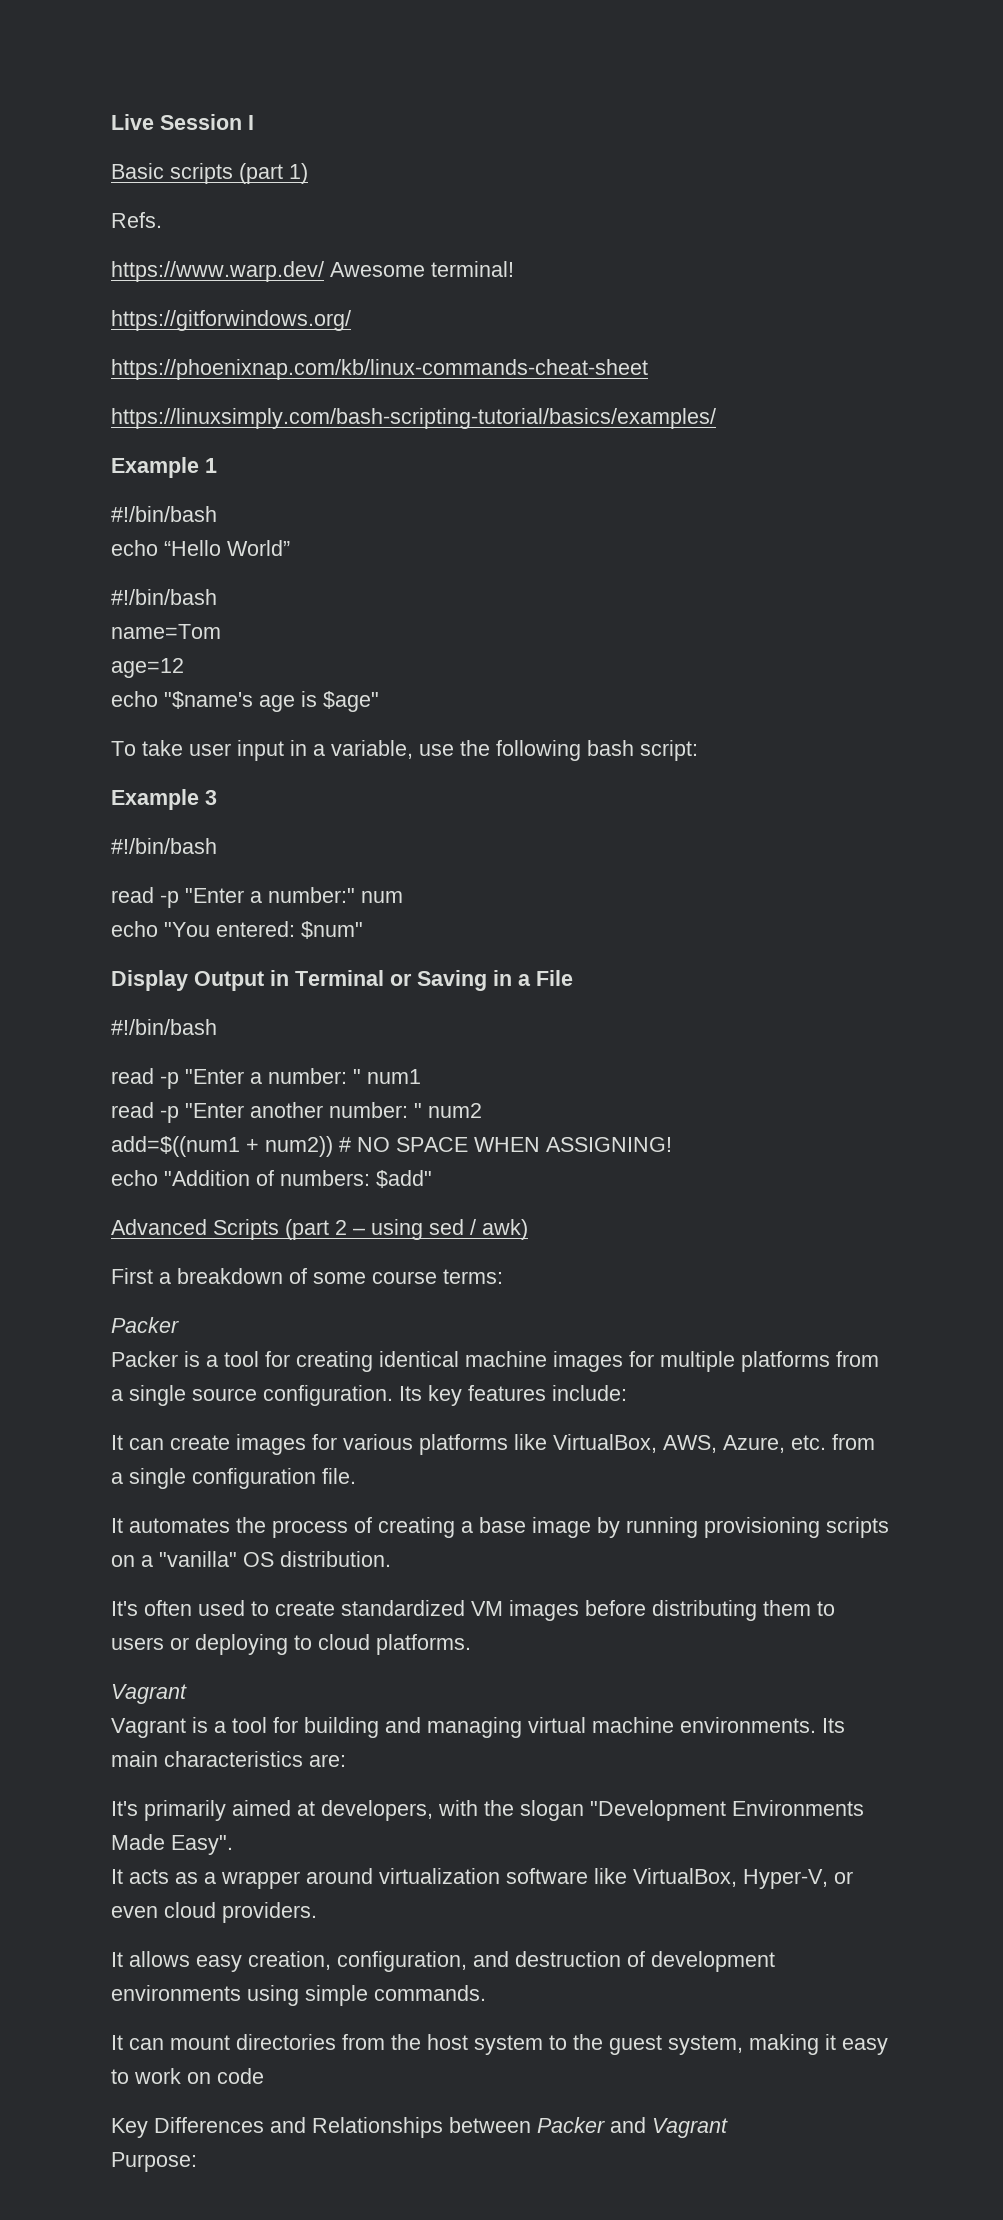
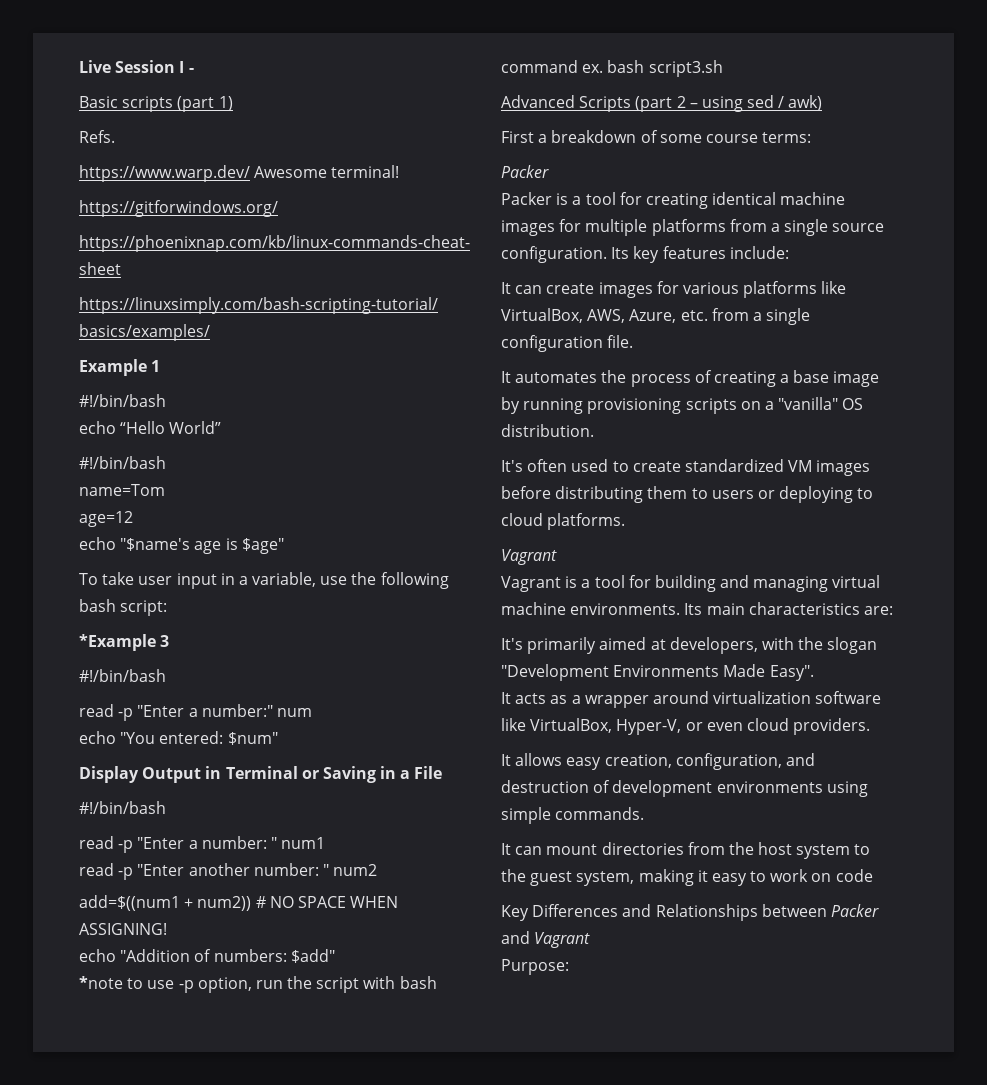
(254, 122) none -> [188,68,194,73] -
[111,789,199,810] Example -> [79,634,156,651] *Example
(432, 1179) none -> [79,976,437,993] [501,60,723,77] // *note to use -p option, run the script with bash command ex. bash script3.sh

